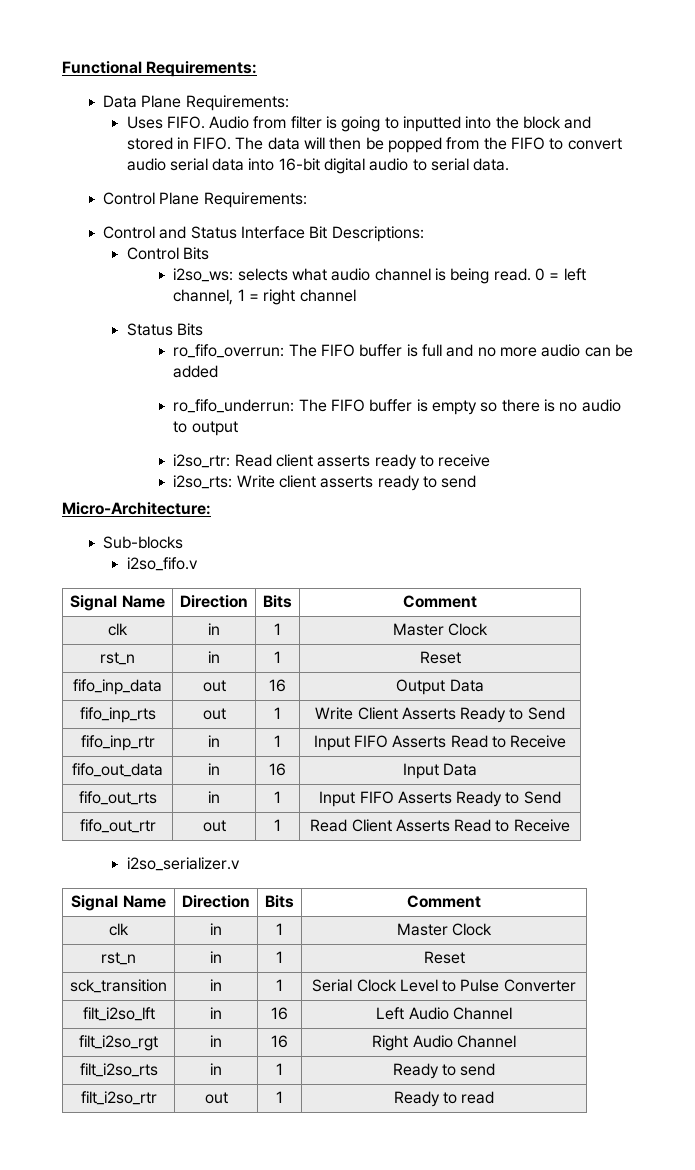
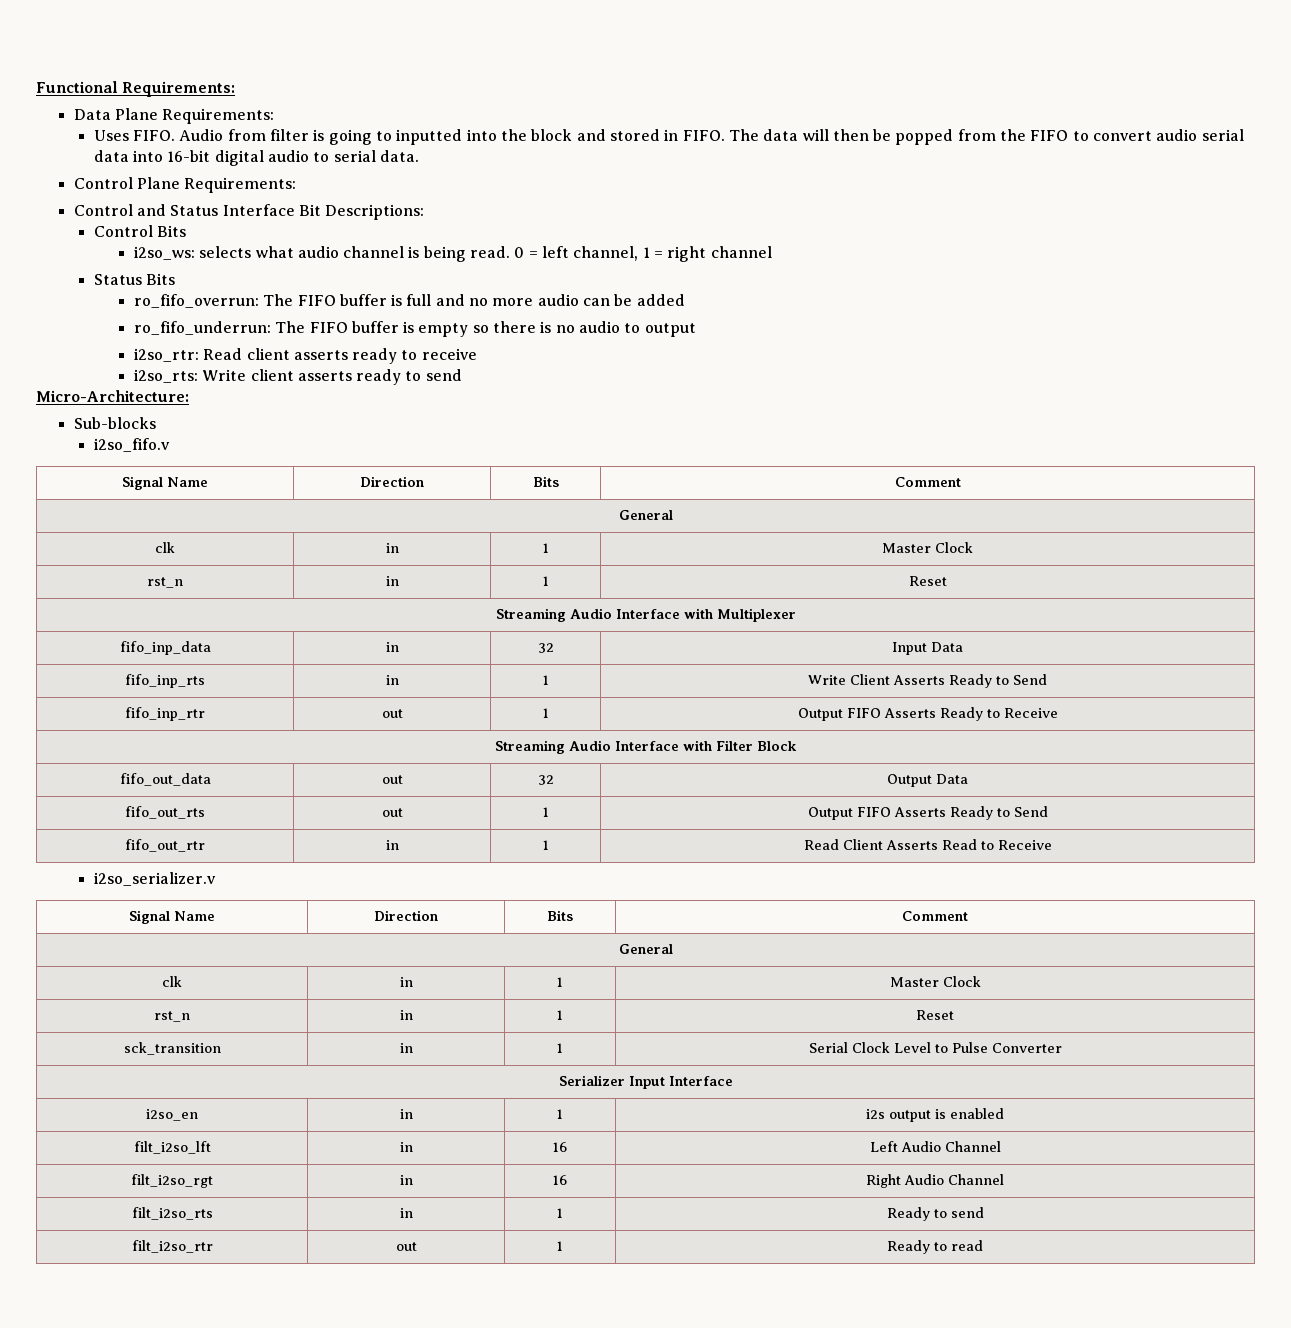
[108,623,128,636] [208,623,220,635] [274,623,281,635] [392,623,489,636] [100,652,135,665] [208,651,220,663] [274,651,281,663] [419,651,461,664] [73,679,162,695] [202,680,226,692] [269,679,286,692] [396,679,446,695] // clk | in | 1 | Master Clock // rst_n | in | 1 | Reset // fifo_inp_data | out | 16 | Output -> [618,510,673,520] [155,542,175,553] [385,543,399,553] [542,543,549,553] [881,542,973,553] [147,577,183,588] [385,576,399,586] [542,576,549,586] [908,576,947,586] [495,608,796,622] [119,641,211,655] [385,642,399,652] [537,643,554,653] [891,642,927,655] // General // clk | in | 1 | Master Clock // rst_n | in | 1 | Reset // Streaming Audio Interface with Multiplexer // fifo_inp_data | in | 32 | Input
[202,708,226,720] out -> [385,675,399,685] in
[208,735,220,747] [274,735,281,747] [313,735,567,751] [72,763,163,777] [208,763,220,775] [269,763,286,776] [402,763,439,779] in | 1 | Input FIFO Asserts Read to Receive // fifo_out_data | in | 16 | Input -> [381,709,403,718] [542,708,549,718] [797,707,1058,721] [494,740,797,754] [119,773,211,786] [381,775,403,784] [537,775,554,785] [886,774,932,787] out | 1 | Output FIFO Asserts Ready to Receive // Streaming Audio Interface with Filter Block // fifo_out_data | out | 32 | Output
[208,791,220,803] [274,791,281,803] [319,791,356,807] in | 1 | Input -> [381,808,403,817] [542,807,549,817] [807,807,853,820] out | 1 | Output
[202,820,226,832] out -> [385,840,399,850] in
(481, 901) none -> [618,944,673,954] // General
(576, 985) none -> [558,1075,733,1089] [146,1109,198,1121] [399,1109,413,1119] [557,1109,563,1119] [865,1108,1004,1122] // Serializer Input Interface // i2so_en | in | 1 | i2s output is enabled

